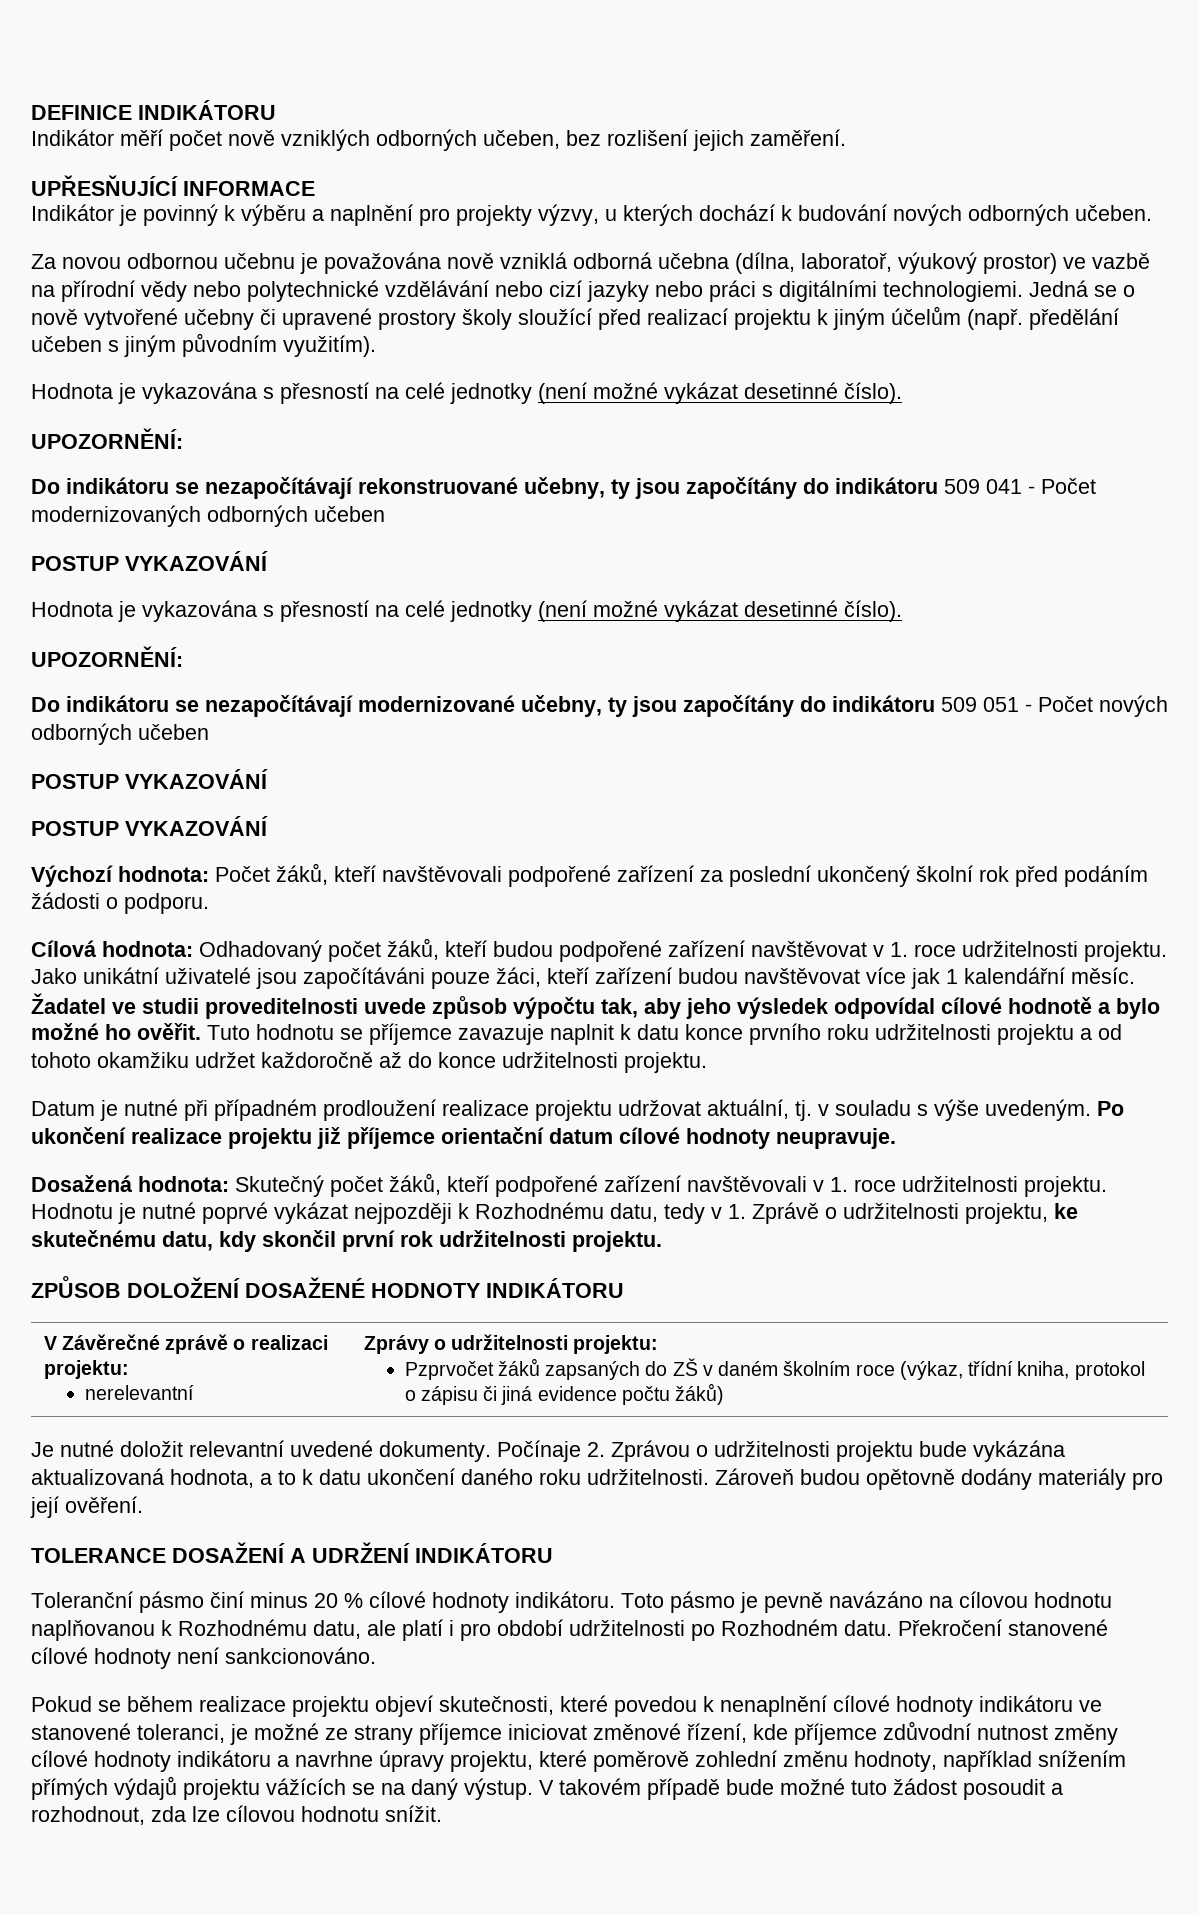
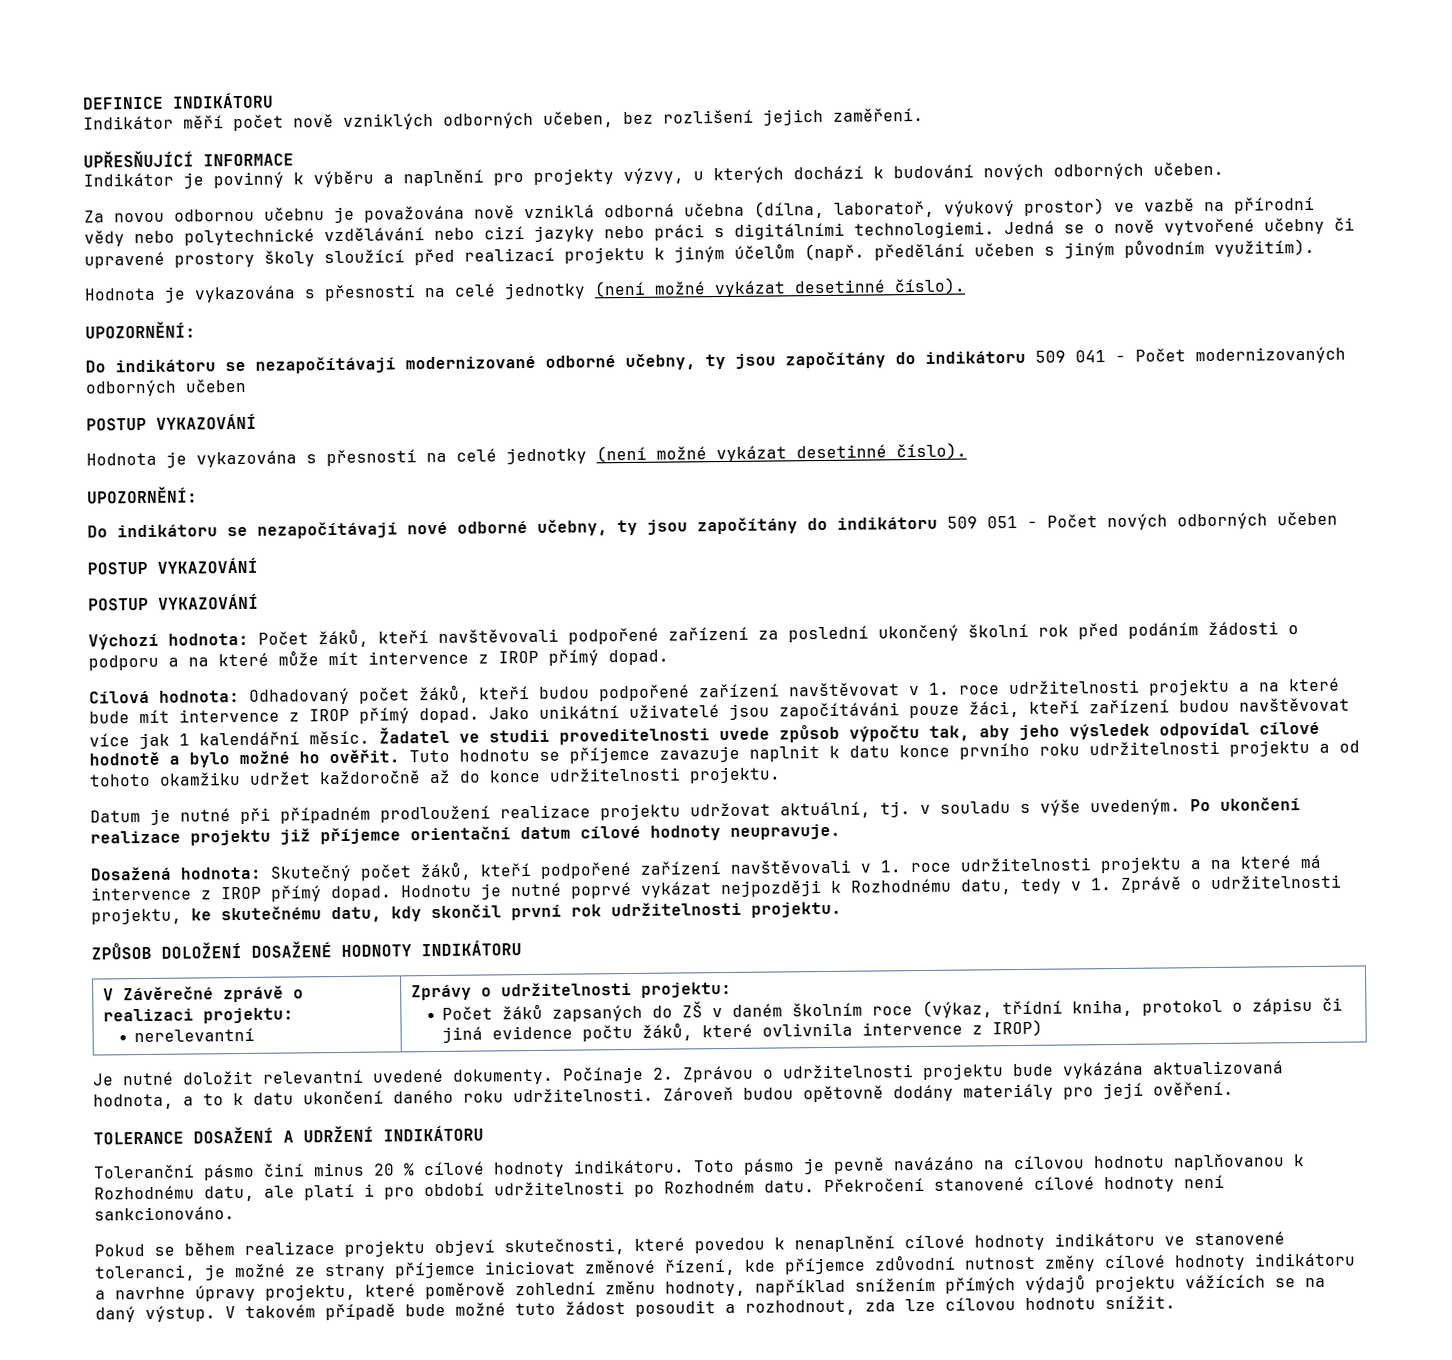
[358,477,518,494] rekonstruované -> [405,355,616,370] modernizované odborné
[358,695,515,712] modernizované -> [407,521,528,535] nové odborné
[124,893,209,914] podporu. -> [88,649,669,671] podporu a na které může mít intervence z IROP přímý dopad.
[1084,941,1167,962] projektu. -> [1149,677,1340,696] [89,707,480,724] projektu a na které bude mít intervence z IROP přímý dopad.
[1024,1176,1107,1197] projektu. -> [1100,854,1321,874] [91,885,392,902] projektu a na které má intervence z IROP přímý dopad.
[404,1361,494,1380] Pzprvočet -> [442,1006,494,1020] Počet
[675,1383,725,1405] žáků) -> [642,1019,1044,1041] žáků, které ovlivnila intervence z IROP)

